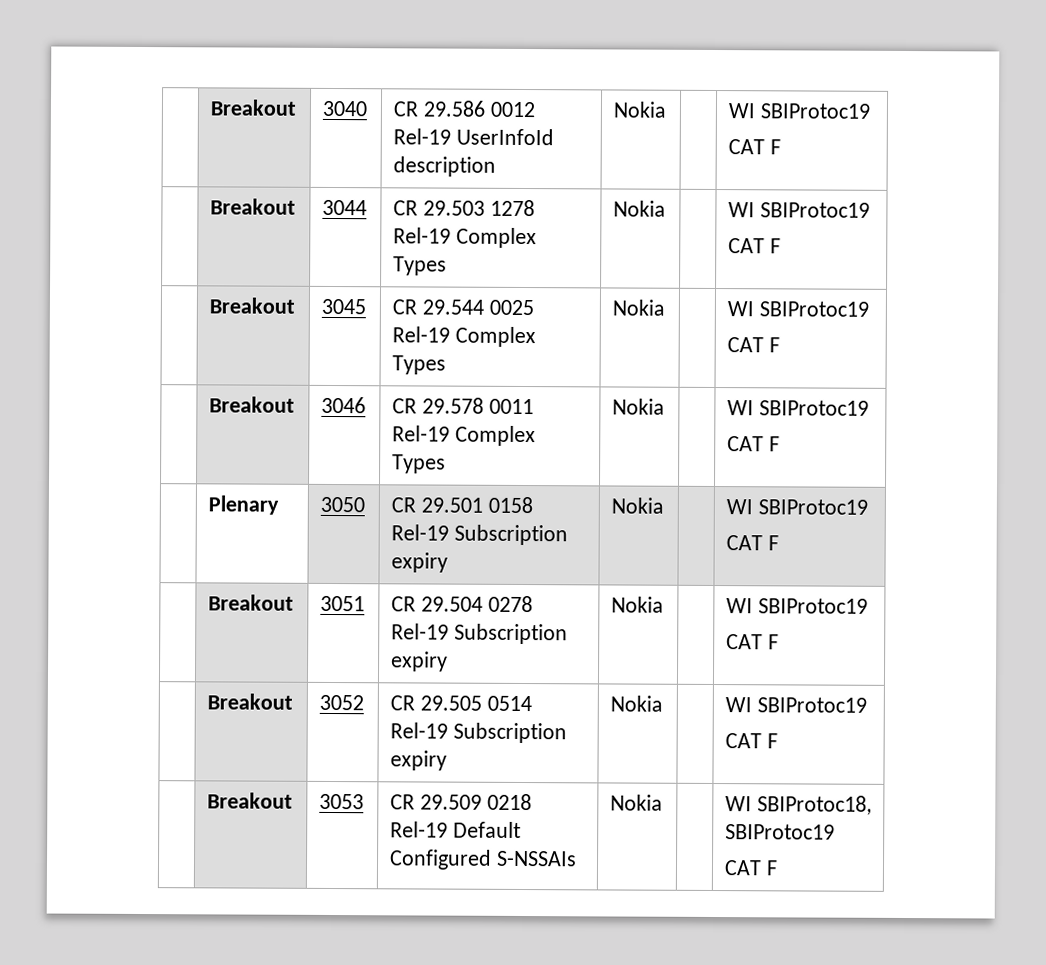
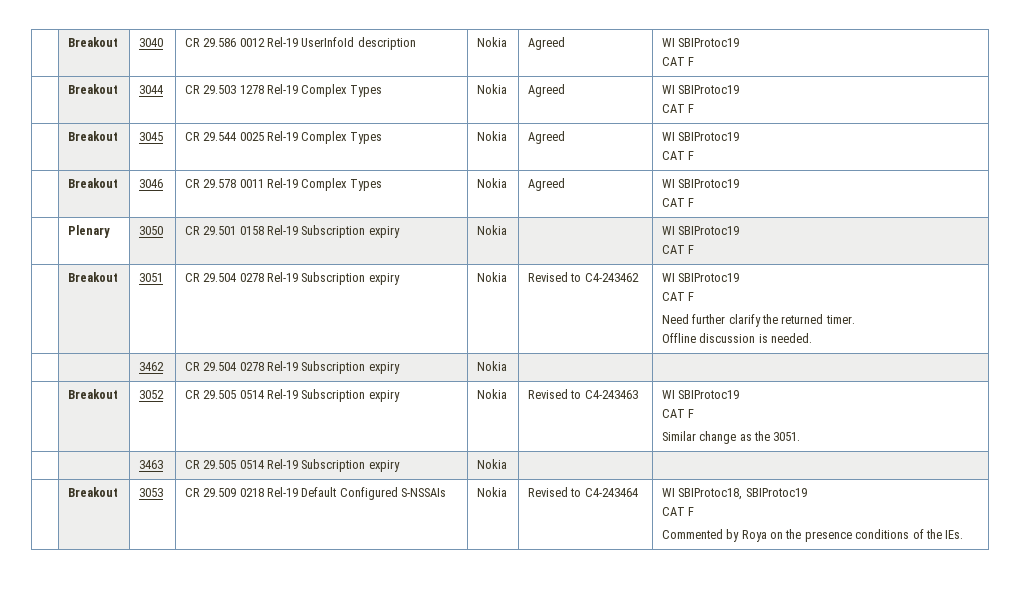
(666, 109) none -> [527,37,565,50] Agreed
(666, 208) none -> [527,84,565,97] Agreed
(665, 307) none -> [527,131,565,144] Agreed
(665, 406) none -> [527,178,565,191] Agreed
[725,598,868,614] [725,634,779,650] | WI SBIProtoc19 // CAT F -> [527,272,639,282] [661,273,740,282] [661,292,695,301] [661,314,855,327] [661,333,813,343] [138,362,164,371] [184,361,400,374] [476,361,507,371] Revised to C4-243462 | WI SBIProtoc19 // CAT F // Need further clarify the returned timer. // Offline discussion is needed. // | | 3462 | CR 29.504 0278 Rel-19 Subscription expiry | Nokia | |
[724,697,867,713] [724,733,778,749] | WI SBIProtoc19 // CAT F -> [527,389,638,399] [661,390,740,399] [661,409,695,418] [661,431,801,444] [138,460,163,469] [184,459,400,472] [476,459,507,469] Revised to C4-243463 | WI SBIProtoc19 // CAT F // Similar change as the 3051. // | | 3463 | CR 29.505 0514 Rel-19 Subscription expiry | Nokia | |
(663, 802) none -> [527,487,638,497] Revised to C4-243464
(778, 868) none -> [661,529,964,542] // Commented by Roya on the presence conditions of the IEs.

